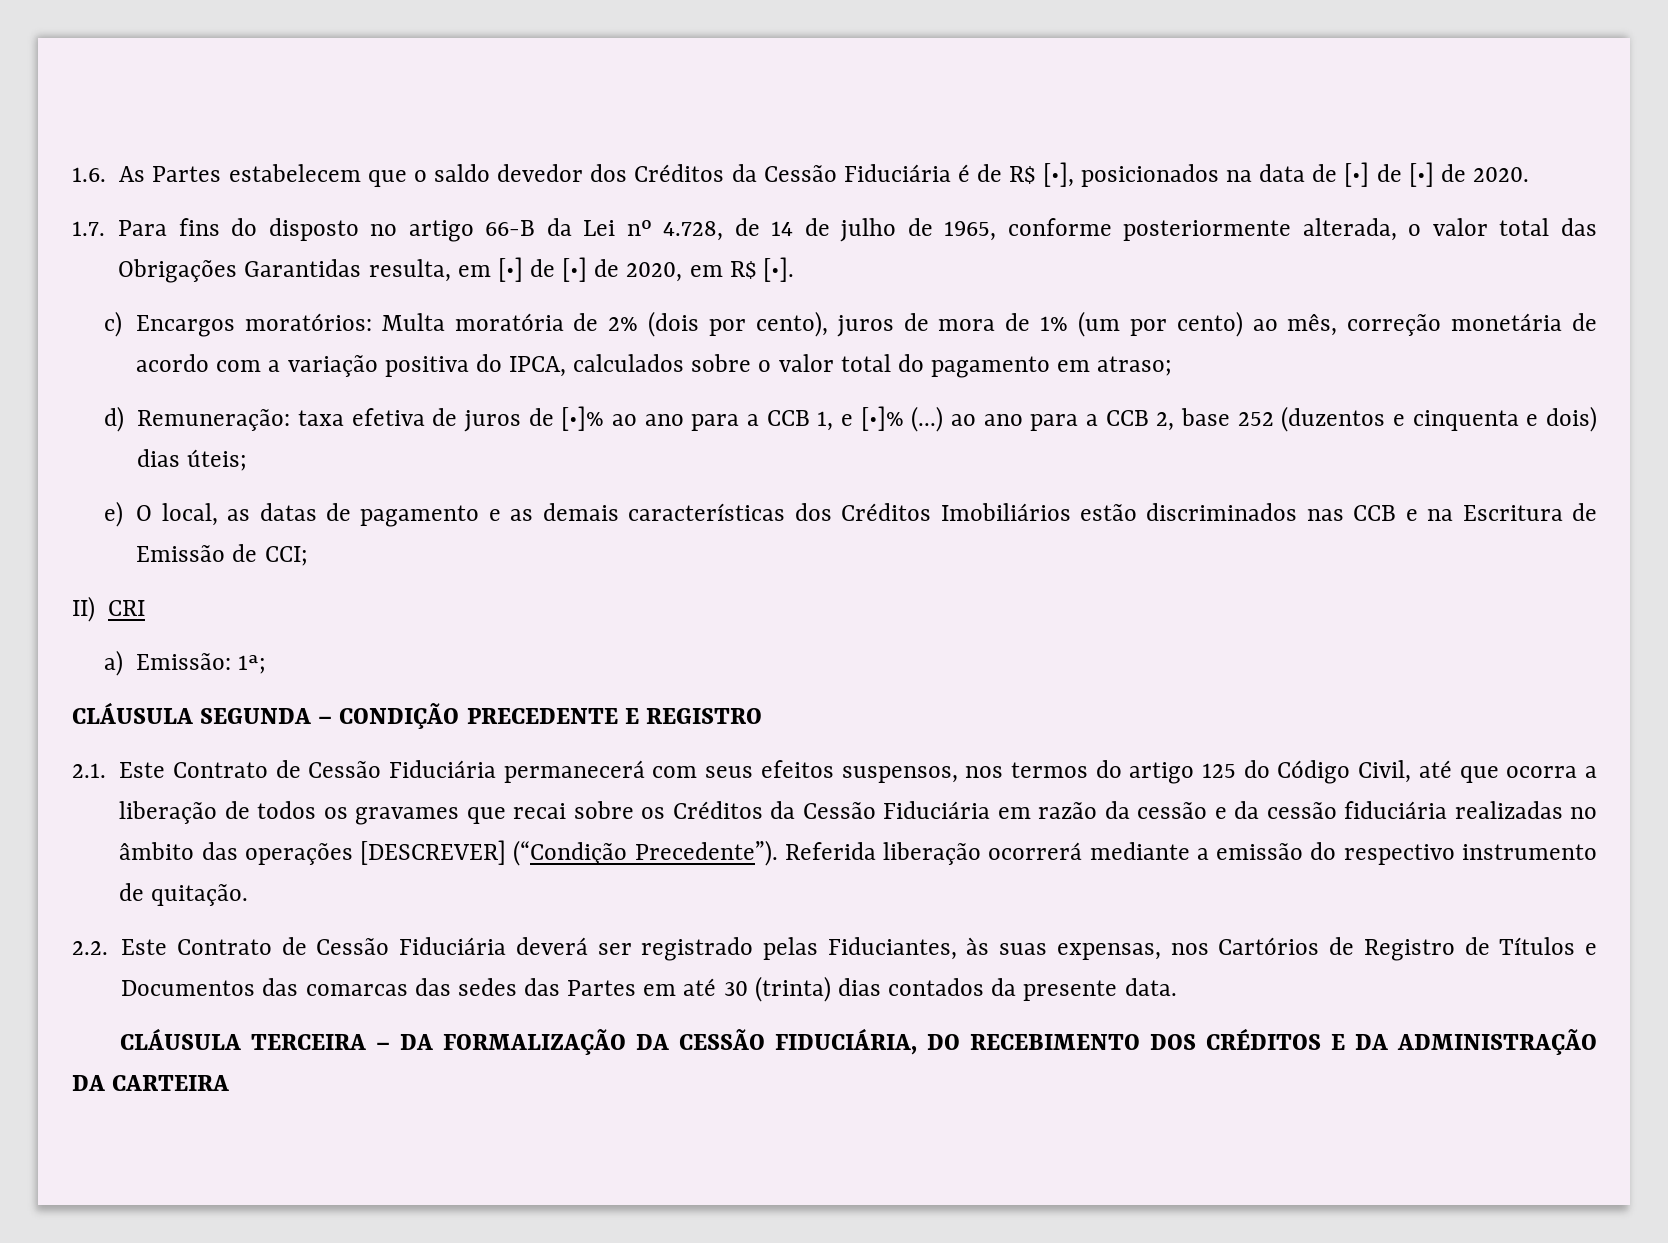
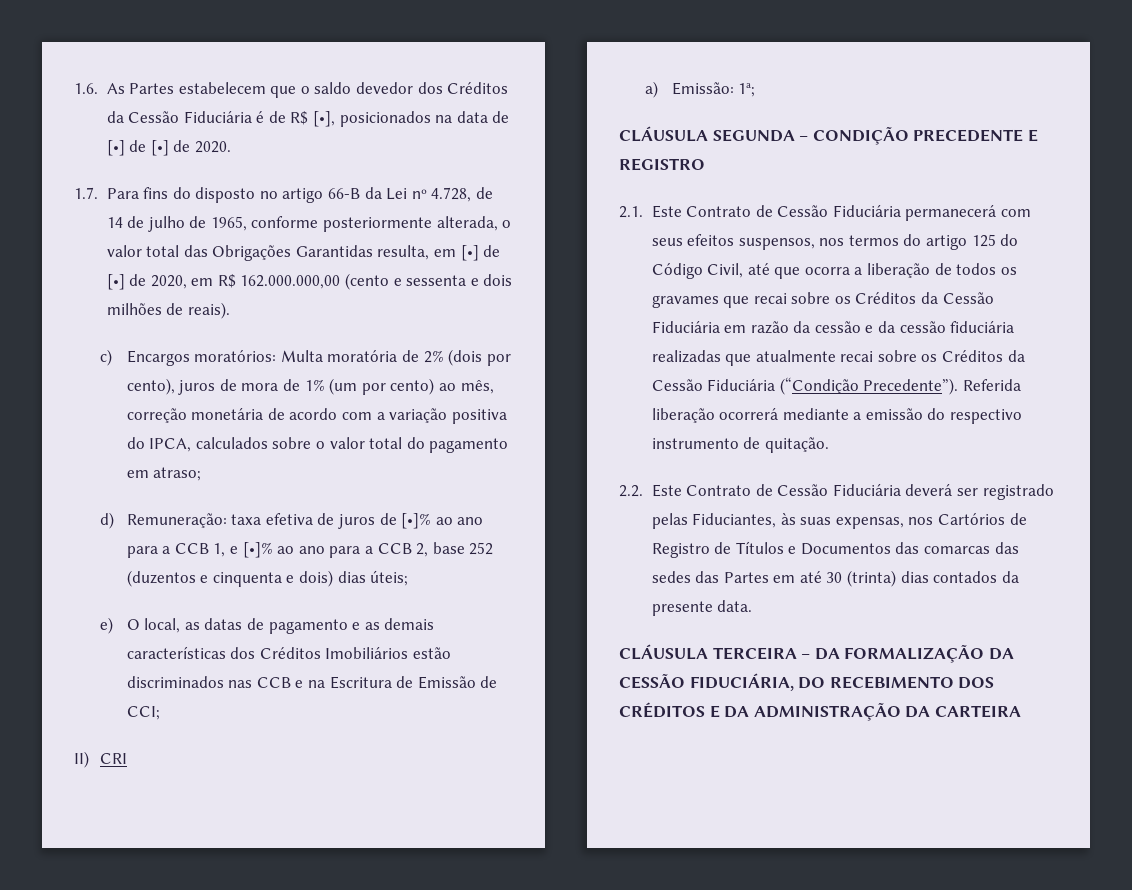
[762,257,794,282] [•]. -> [240,273,513,290] [106,302,230,319] 162.000.000,00 (cento e sessenta e dois milhões de reais).
[911,406,944,432] (...) -> (273, 550) none
[1569,807,1597,819] [119,840,507,865] no âmbito das operações [DESCREVER] -> [725,350,1025,366] [651,379,776,391] que atualmente recai sobre os Créditos da Cessão Fiduciária

